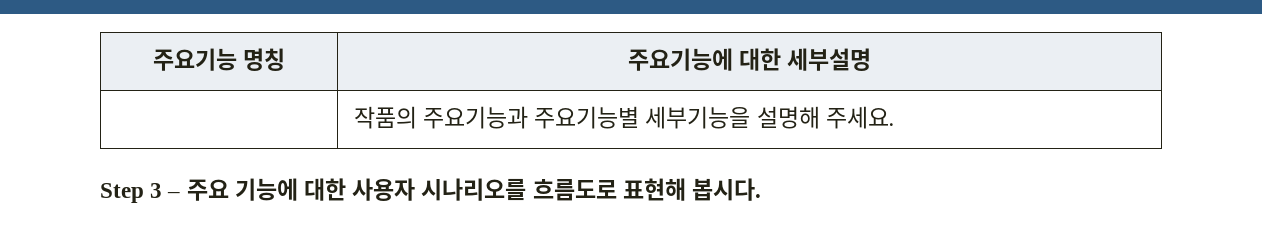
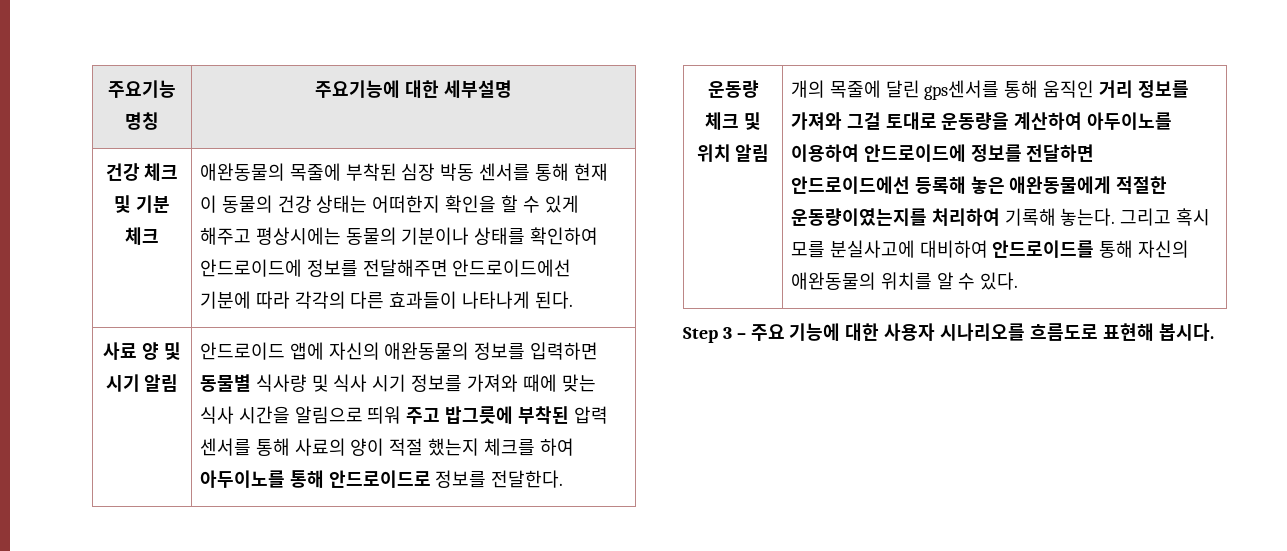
[353,106,895,129] | 작품의 주요기능과 주요기능별 세부기능을 설명해 주세요. -> [105,163,179,181] [114,195,170,213] [125,227,159,245] [199,163,608,181] [199,195,579,213] [199,227,599,245] [199,259,572,277] [199,291,573,309] [103,342,181,360] [105,374,179,392] [199,342,599,360] [199,374,596,392] [199,406,608,424] [199,438,574,456] [199,470,564,488] [707,80,759,98] [705,112,761,130] [696,144,770,162] [790,80,1189,100] [790,112,1173,130] [790,144,1095,162] [790,176,1168,194] [790,208,1211,226] [790,240,1190,258] [790,272,1019,290] 건강 체크 및 기분 체크 | 애완동물의 목줄에 부착된 심장 박동 센서를 통해 현재 이 동물의 건강 상태는 어떠한지 확인을 할 수 있게 해주고 평상시에는 동물의 기분이나 상태를 확인하여 안드로이드에 정보를 전달해주면 안드로이드에선 기분에 따라 각각의 다른 효과들이 나타나게 된다. // 사료 양 및 시기 알림 | 안드로이드 앱에 자신의 애완동물의 정보를 입력하면 동물별 식사량 및 식사 시기 정보를 가져와 때에 맞는 식사 시간을 알림으로 띄워 주고 밥그릇에 부착된 압력 센서를 통해 사료의 양이 적절 했는지 체크를 하여 아두이노를 통해 안드로이드로 정보를 전달한다. // 운동량 체크 및 위치 알림 | 개의 목줄에 달린 gps센서를 통해 움직인 거리 정보를 가져와 그걸 토대로 운동량을 계산하여 아두이노를 이용하여 안드로이드에 정보를 전달하면 안드로이드에선 등록해 놓은 애완동물에게 적절한 운동량이였는지를 처리하여 기록해 놓는다. 그리고 혹시 모를 분실사고에 대비하여 안드로이드를 통해 자신의 애완동물의 위치를 알 수 있다.

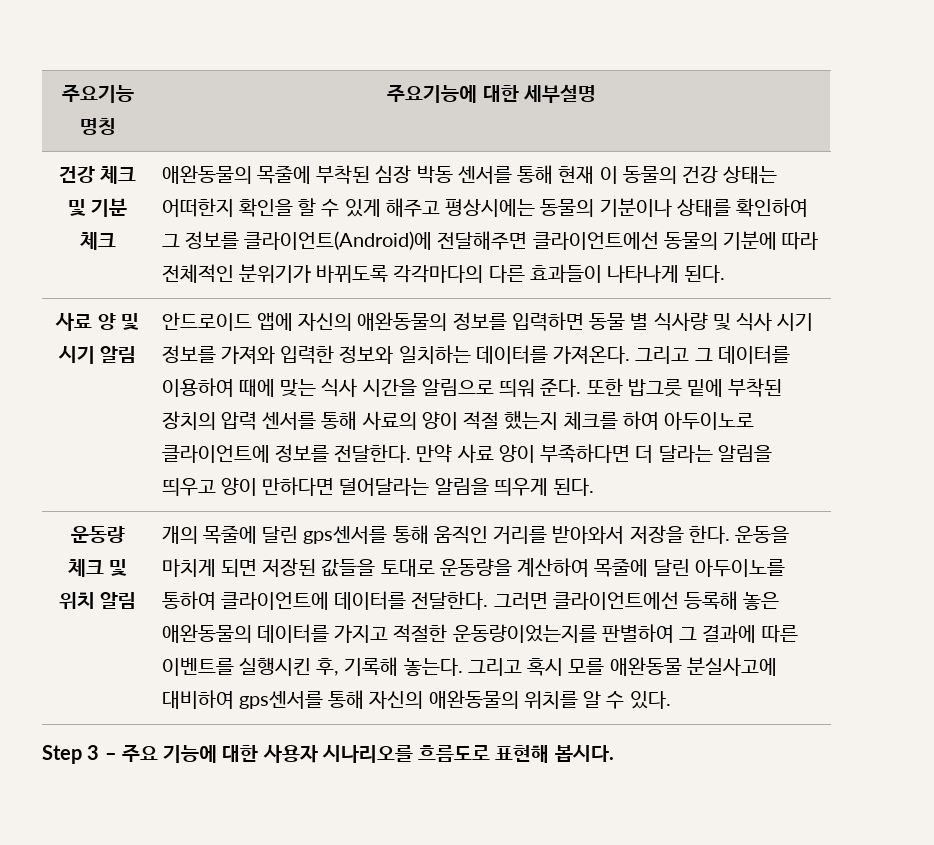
[199,259,572,277] [199,291,346,309] 안드로이드에 정보를 전달해주면 안드로이드에선 기분에 따라 각각의 -> [161,231,819,250] [161,264,484,283] 그 정보를 클라이언트(Android)에 전달해주면 클라이언트에선 동물의 기분에 따라 전체적인 분위기가 바뀌도록 각각마다의
[199,374,251,392] 동물별 -> [589,313,649,330] 동물 별
(518, 383) none -> [280,345,790,364] [161,378,234,397] 입력한 정보와 일치하는 데이터를 가져온다. 그리고 그 데이터를 이용하여
[406,406,569,424] 주고 밥그릇에 부착된 -> [540,378,783,397] [161,411,216,430] 준다. 또한 밥그릇 밑에 부착된 장치의
[199,470,431,488] 아두이노를 통해 안드로이드로 -> [664,412,755,430] [161,445,270,463] 아두이노로 클라이언트에
(564, 479) none -> [416,444,772,463] [161,477,595,496] 만약 사료 양이 부족하다면 더 달라는 알림을 띄우고 양이 만하다면 덜어달라는 알림을 띄우게 된다.
[1098,80,1189,98] [790,112,1173,130] [790,144,1095,162] [790,176,1168,194] [790,208,1000,226] 거리 정보를 가져와 그걸 토대로 운동량을 계산하여 아두이노를 이용하여 안드로이드에 정보를 전달하면 안드로이드에선 등록해 놓은 애완동물에게 적절한 운동량이였는지를 처리하여 -> [493,525,790,544] [161,558,785,577] [161,591,780,610] [161,624,798,643] [161,657,340,676] 거리를 받아와서 저장을 한다. 운동을 마치게 되면 저장된 값들을 토대로 운동량을 계산하여 목줄에 달린 아두이노를 통하여 클라이언트에 데이터를 전달한다. 그러면 클라이언트에선 등록해 놓은 애완동물의 데이터를 가지고 적절한 운동량이었는지를 판별하여 그 결과에 따른 이벤트를 실행시킨 후,
(825, 249) none -> [609,657,682,676] 애완동물
[992,240,1095,258] 안드로이드를 -> [238,691,323,709] gps센서를

